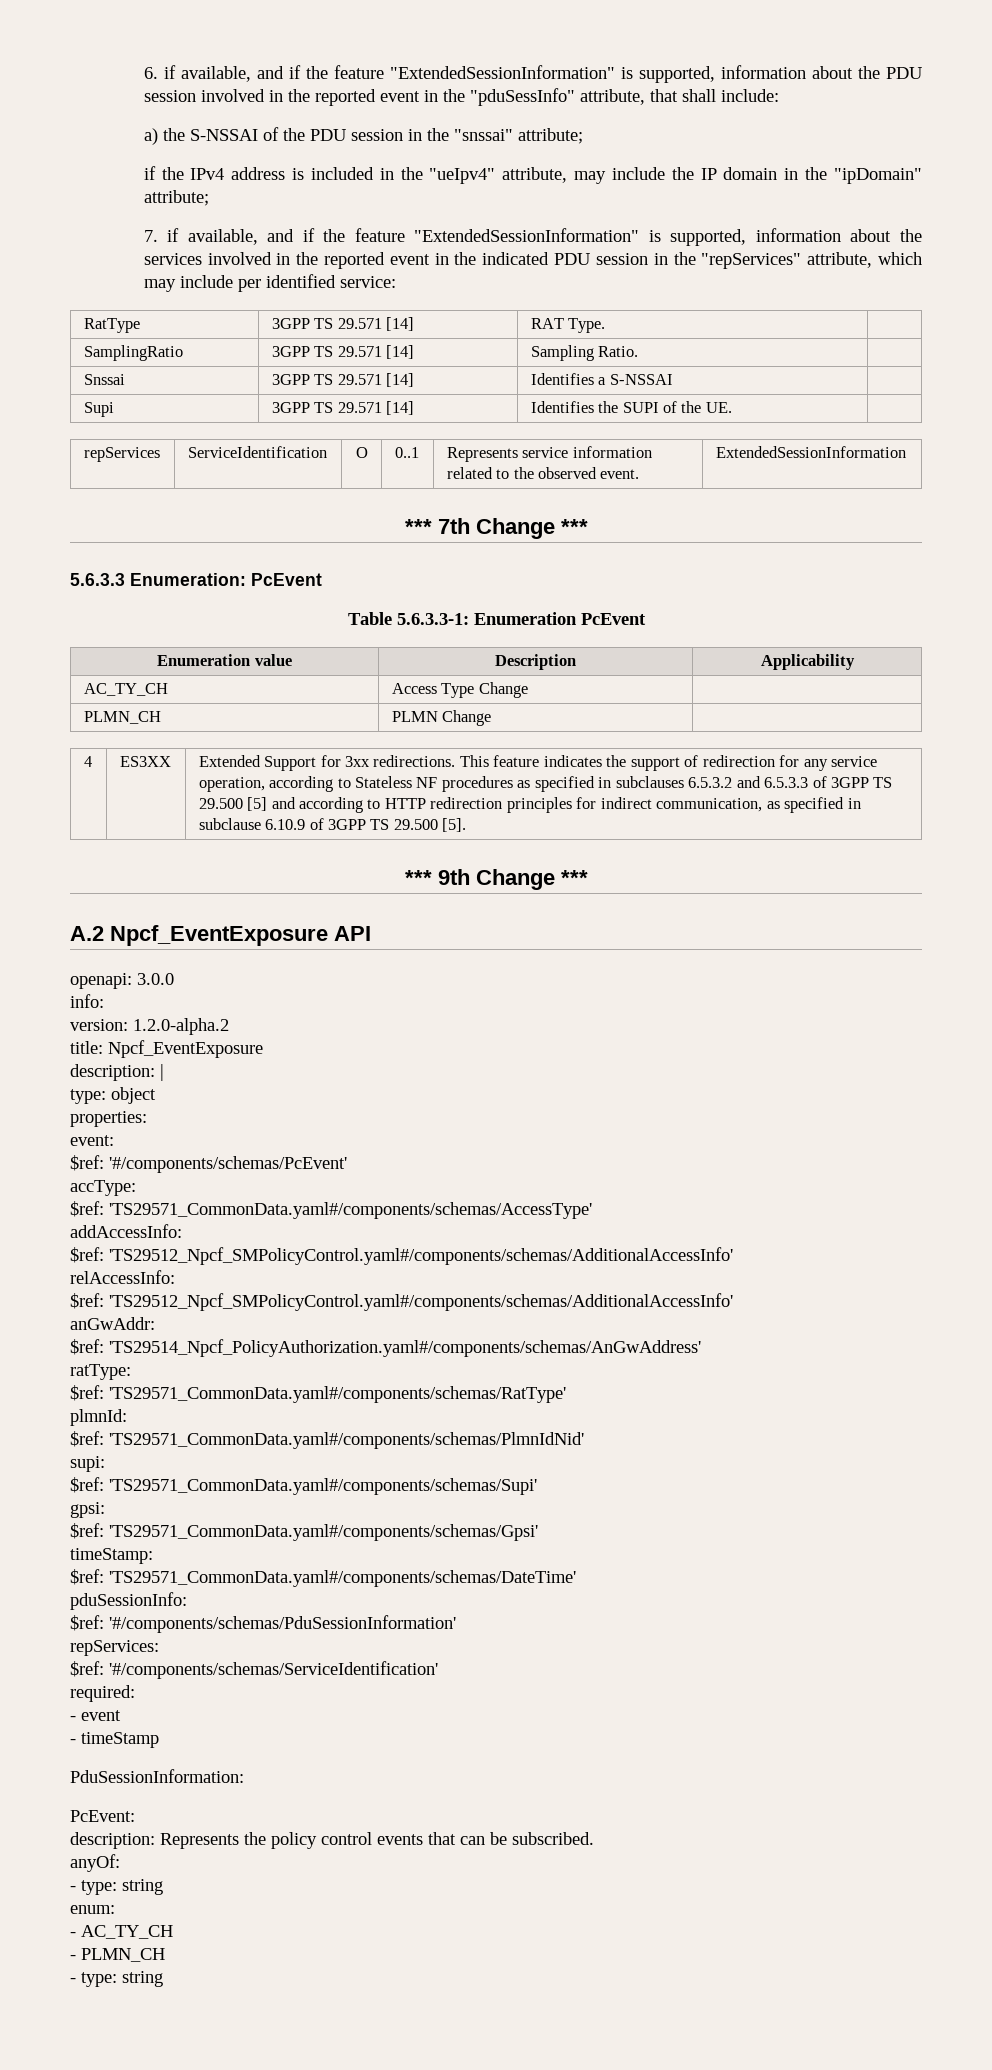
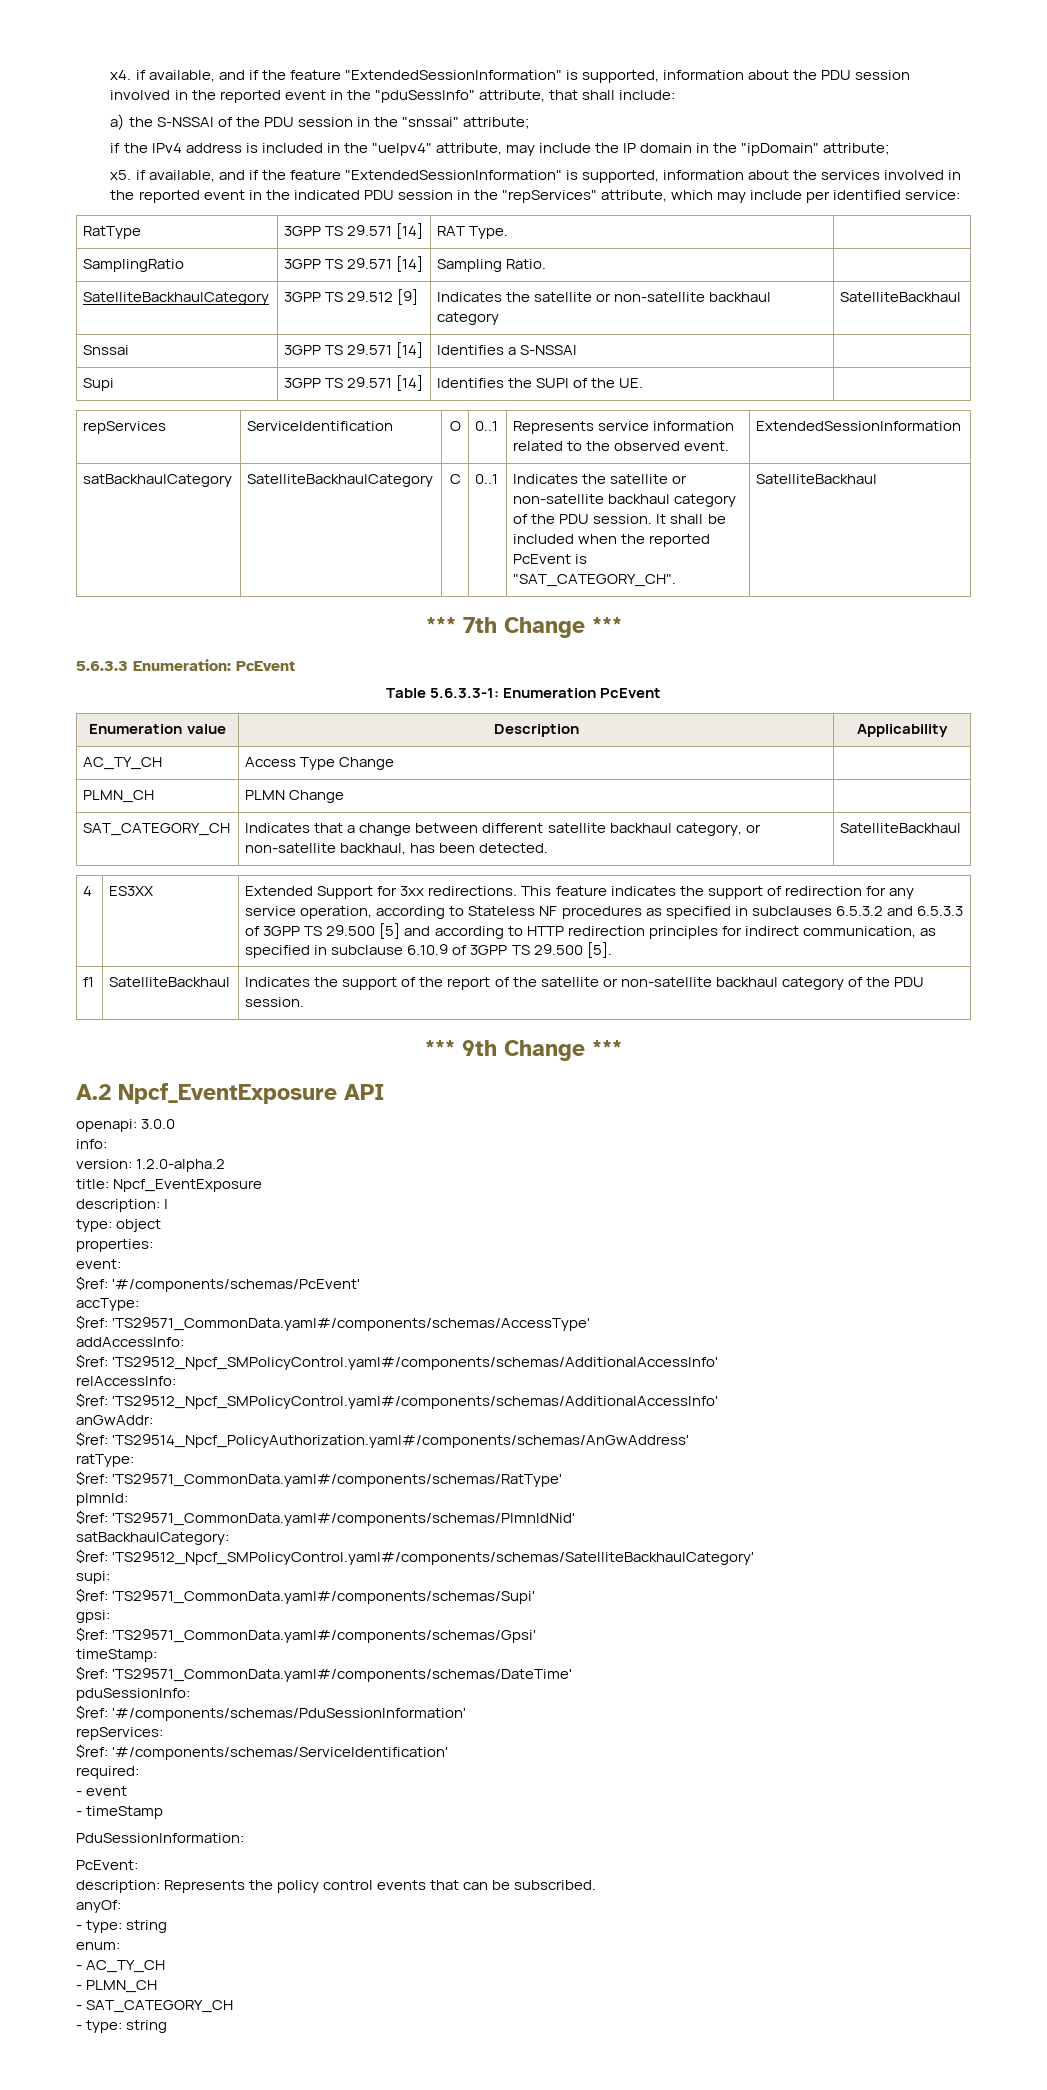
[143,67,158,79] 6. -> [110,70,132,80] x4.
[143,230,158,242] 7. -> [110,170,132,180] x5.
(639, 351) none -> [83,292,270,305] [284,289,419,305] [437,292,772,302] [437,312,500,325] [840,292,962,302] // SatelliteBackhaulCategory | 3GPP TS 29.512 [9] | Indicates the satellite or non-satellite backhaul category | SatelliteBackhaul
(906, 452) none -> [83,474,233,487] [247,474,434,487] [449,474,461,484] [475,474,499,484] [513,474,688,484] [513,494,737,507] [513,514,726,524] [513,534,711,547] [513,554,588,564] [513,574,677,587] [756,474,878,484] // satBackhaulCategory | SatelliteBackhaulCategory | C | 0..1 | Indicates the satellite or non-satellite backhaul category of the PDU session. It shall be included when the reported PcEvent is "SAT_CATEGORY_CH". | SatelliteBackhaul
(492, 718) none -> [83,823,231,836] [245,823,761,836] [245,843,549,855] [840,823,962,833] // SAT_CATEGORY_CH | Indicates that a change between different satellite backhaul category, or non-satellite backhaul, has been detected. | SatelliteBackhaul
(467, 825) none -> [83,977,95,987] [109,977,231,987] [245,977,924,990] [245,997,305,1007] // f1 | SatelliteBackhaul | Indicates the support of the report of the satellite or non-satellite backhaul category of the PDU session.
(584, 1440) none -> [76,1532,229,1545] [76,1549,755,1565] // satBackhaulCategory: // $ref: 'TS29512_Npcf_SMPolicyControl.yaml#/components/schemas/SatelliteBackhaulCategory'
(165, 1955) none -> [76,2000,234,2013] // - SAT_CATEGORY_CH

